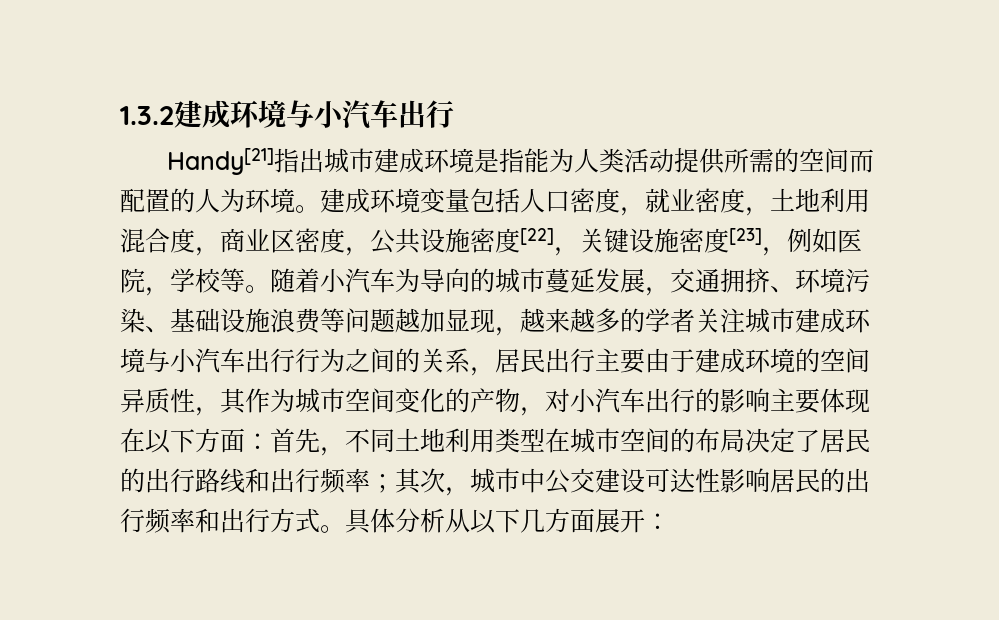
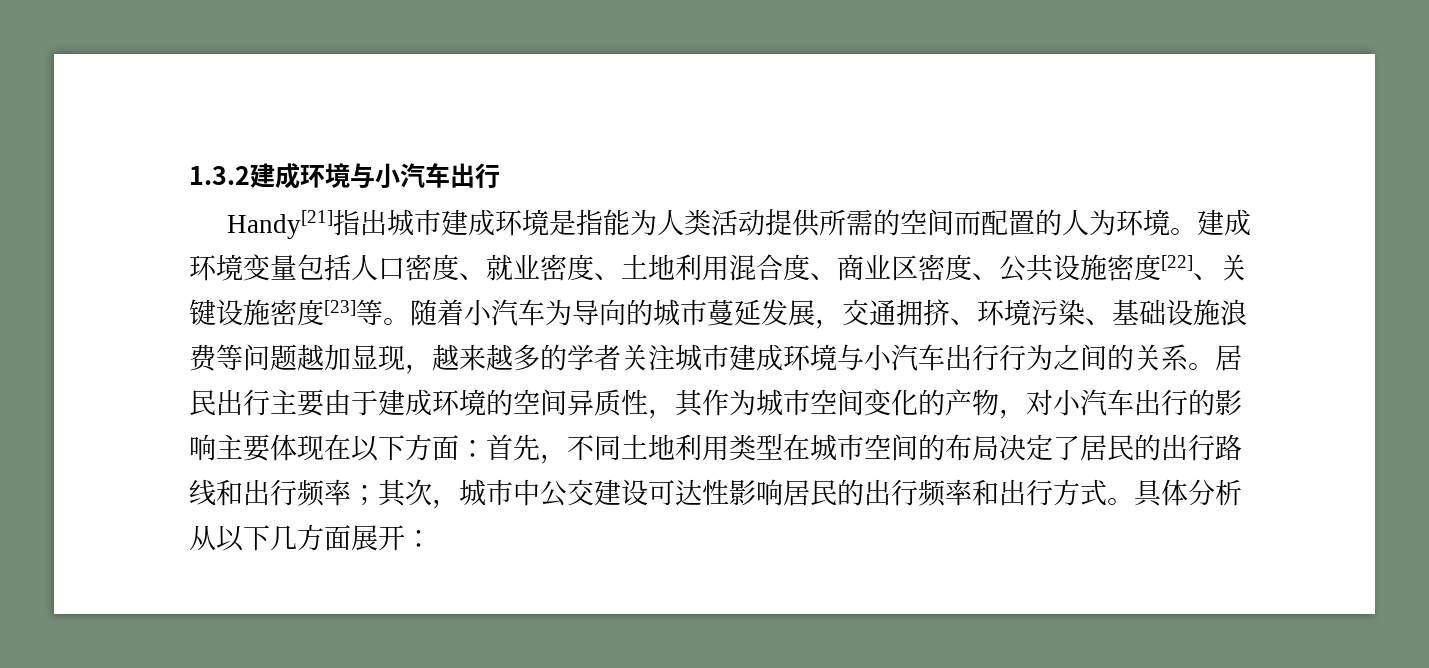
[620,207,645,216] ， -> [459,273,486,280] 、
[745,207,770,216] ， -> [594,273,621,280] 、
[195,247,220,256] ， -> [810,273,837,280] 、
[345,247,370,256] ， -> [972,273,999,280] 、
[554,247,579,256] ， -> [1193,273,1220,280] 、
[762,228,862,256] [120,268,221,296] ，例如医院，学校 -> (356, 308) none
[470,367,495,376] ， -> [1188,363,1215,370] 。

